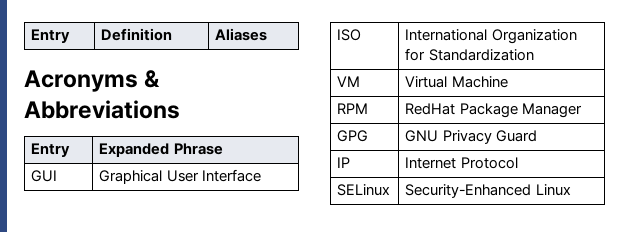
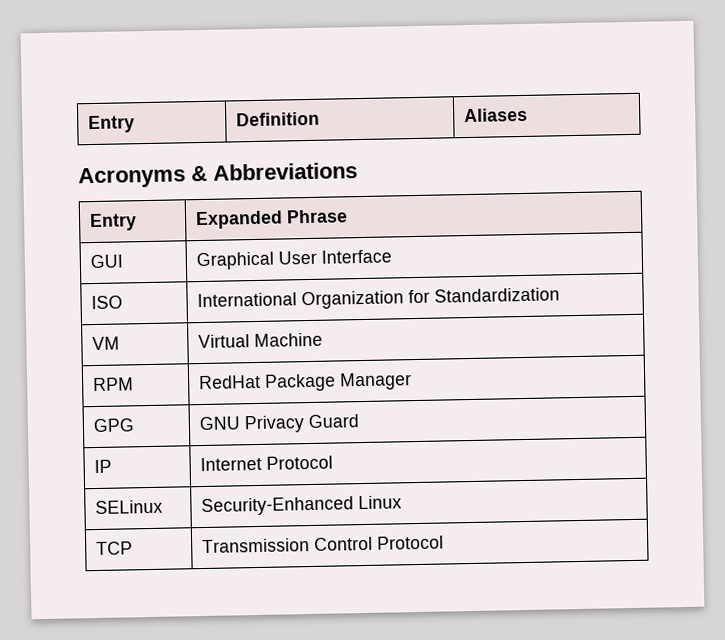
(571, 190) none -> [96,541,134,556] [202,535,445,554] // TCP | Transmission Control Protocol

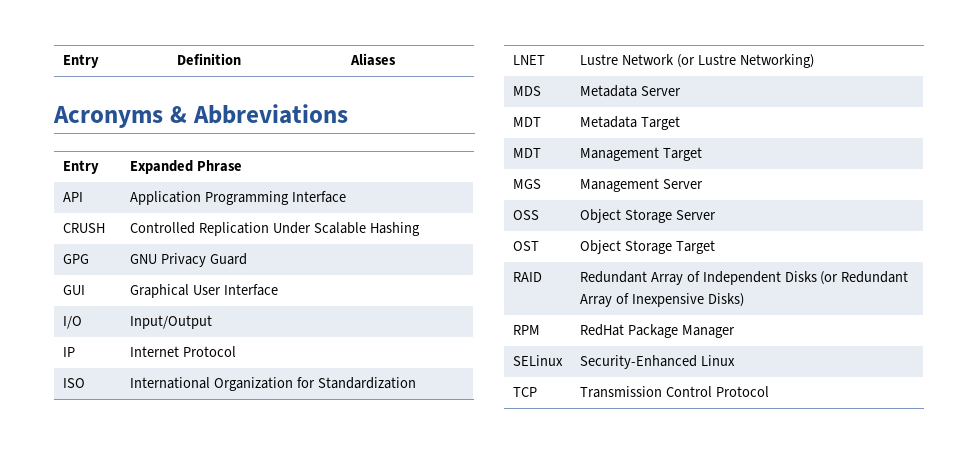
(349, 216) none -> [62,192,83,202] [129,191,346,205] [62,223,105,233] [129,222,420,236] [62,254,89,264] [129,253,247,267] // API | Application Programming Interface // CRUSH | Controlled Replication Under Scalable Hashing // GPG | GNU Privacy Guard
(393, 256) none -> [62,316,82,329] [129,315,212,329] [62,347,75,357] [129,346,236,357] // I/O | Input/Output // IP | Internet Protocol
[92,336,121,351] [198,332,324,349] [93,377,135,392] [199,372,413,392] [93,418,136,433] [199,414,360,434] [94,459,113,474] [200,455,334,472] VM | Virtual Machine // RPM | RedHat Package Manager // GPG | GNU Privacy Guard // IP | Internet Protocol -> [512,55,545,65] [579,54,814,68] [512,86,541,96] [579,85,681,97] [512,117,541,127] [579,116,680,130] [512,148,541,158] [579,147,702,161] [512,179,541,189] [579,178,703,192] [512,210,539,220] [579,209,716,223] [512,241,539,251] [579,240,715,254] [512,272,542,282] [579,271,909,285] [579,293,744,307] [512,325,540,335] [579,324,735,338] LNET | Lustre Network (or Lustre Networking) // MDS | Metadata Server // MDT | Metadata Target // MDT | Management Target // MGS | Management Server // OSS | Object Storage Server // OST | Object Storage Target // RAID | Redundant Array of Independent Disks (or Redundant Array of Inexpensive Disks) // RPM | RedHat Package Manager

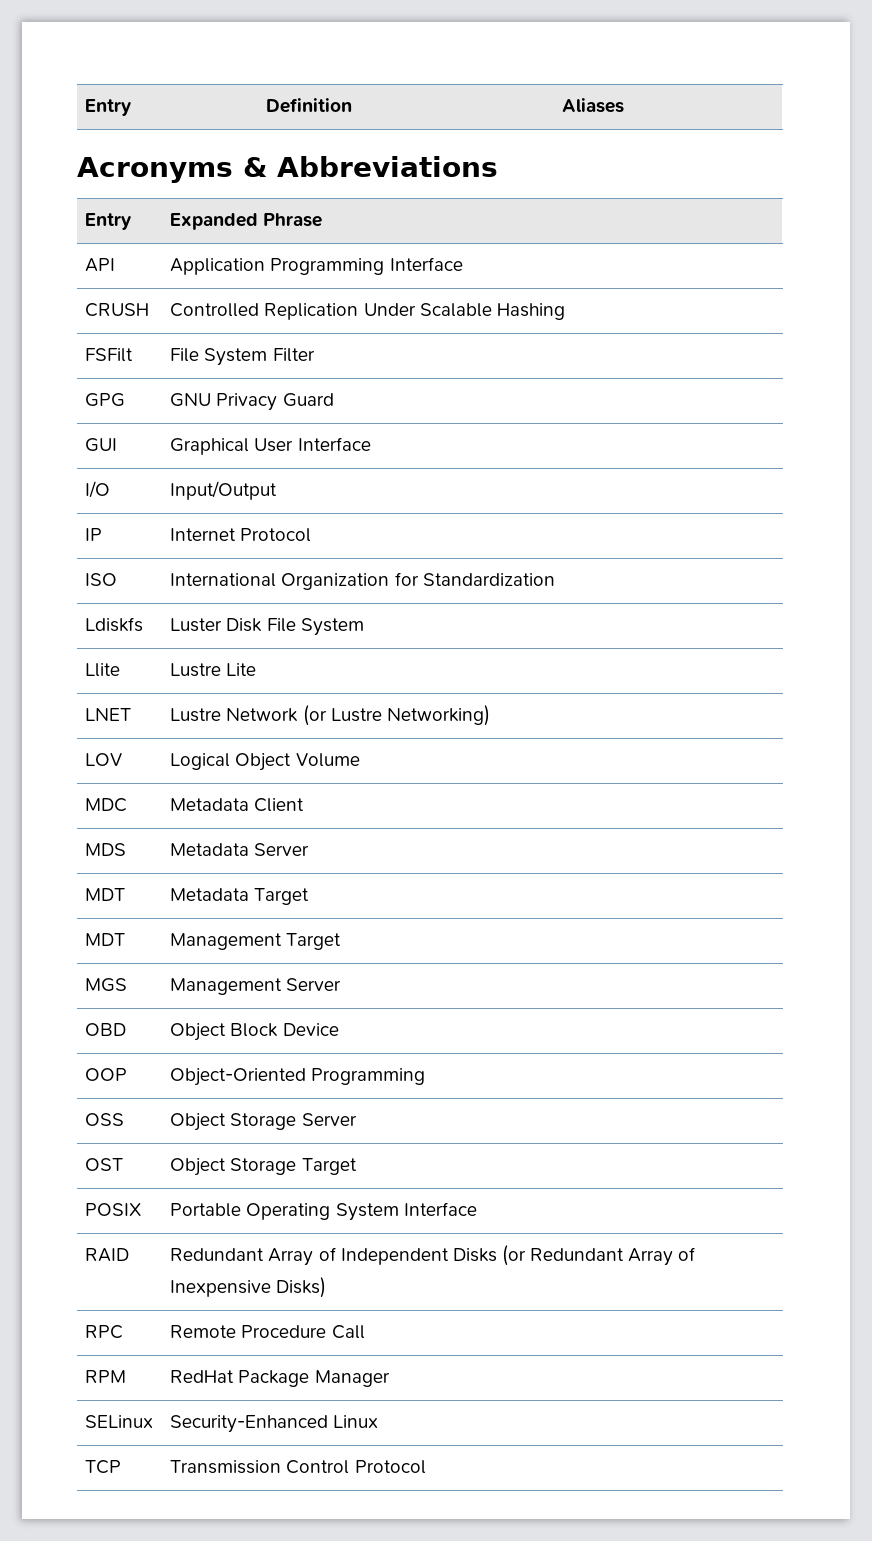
(420, 229) none -> [85,348,134,362] [170,348,315,366] // FSFilt | File System Filter
(416, 383) none -> [85,617,144,632] [170,618,364,636] [85,663,121,677] [170,663,257,677] // Ldiskfs | Luster Disk File System // Llite | Lustre Lite
(814, 61) none -> [85,753,123,766] [170,753,360,771] [85,798,128,812] [170,798,305,812] // LOV | Logical Object Volume // MDC | Metadata Client
(703, 184) none -> [85,1023,127,1036] [170,1023,339,1041] [85,1068,128,1081] [170,1068,426,1086] // OBD | Object Block Device // OOP | Object-Oriented Programming
(715, 247) none -> [85,1203,142,1216] [170,1202,477,1221] // POSIX | Portable Operating System Interface
(744, 300) none -> [85,1325,124,1339] [170,1325,365,1339] // RPC | Remote Procedure Call

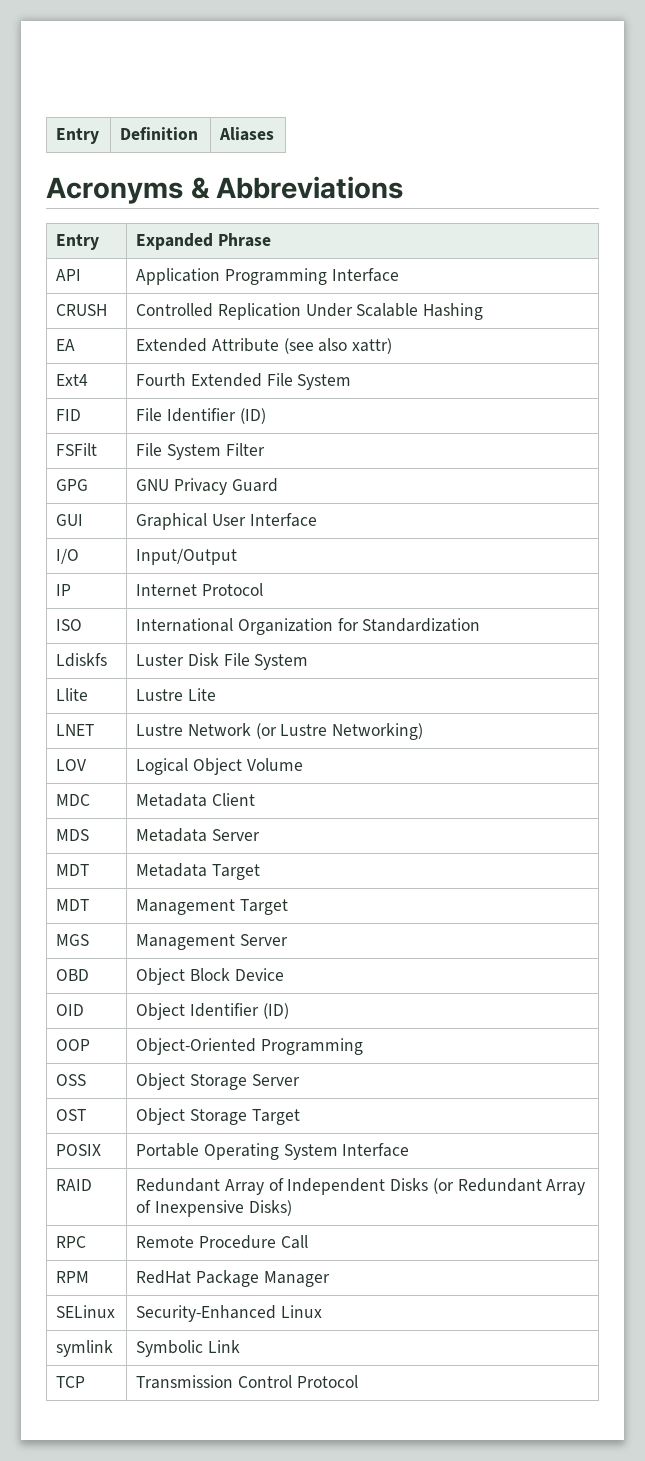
(565, 311) none -> [56,339,76,351] [136,338,393,354] [56,374,89,386] [136,373,352,390] [56,409,82,421] [136,408,266,424] // EA | Extended Attribute (see also xattr) // Ext4 | Fourth Extended File System // FID | File Identifier (ID)
(339, 1029) none -> [56,1004,85,1016] [136,1003,289,1020] // OID | Object Identifier (ID)
(379, 1421) none -> [56,1340,114,1357] [136,1340,241,1357] // symlink | Symbolic Link

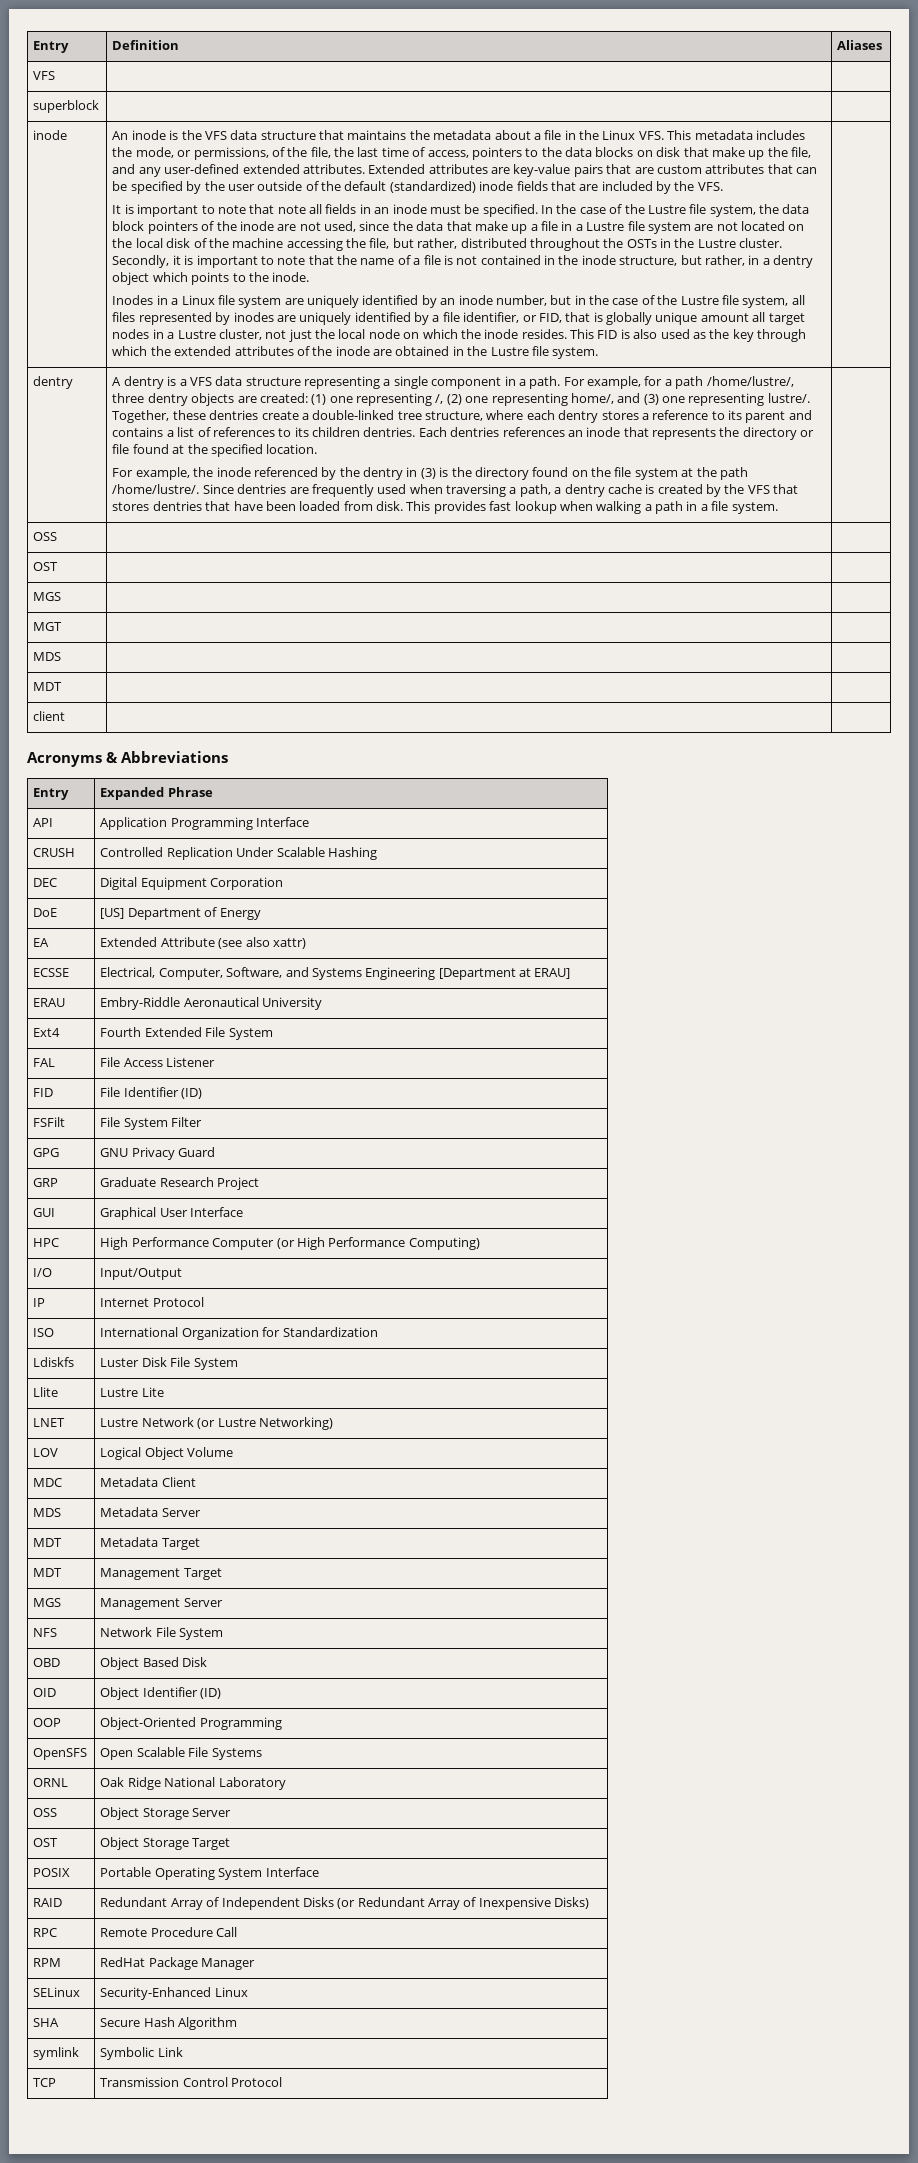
(275, 134) none -> [33,71,56,80] [33,100,100,113] [33,130,68,140] [112,130,805,140] [112,147,812,160] [112,164,818,177] [112,181,723,194] [112,204,810,217] [112,221,805,234] [112,238,783,251] [112,255,814,268] [112,272,310,285] [112,295,805,308] [112,312,805,325] [112,329,807,342] [112,346,599,359] [33,376,74,389] [112,376,794,389] [112,393,810,406] [112,410,812,423] [112,427,815,440] [112,444,318,457] [112,467,748,480] [112,484,799,497] [112,501,778,514] [33,532,58,541] [33,562,59,571] [33,592,62,601] [33,622,63,631] [33,652,62,661] [33,682,63,691] [33,711,66,721] // VFS | | // superblock | | // inode | An inode is the VFS data structure that maintains the metadata about a file in the Linux VFS. This metadata includes the mode, or permissions, of the file, the last time of access, pointers to the data blocks on disk that make up the file, and any user-defined extended attributes. Extended attributes are key-value pairs that are custom attributes that can be specified by the user outside of the default (standardized) inode fields that are included by the VFS. // It is important to note that note all fields in an inode must be specified. In the case of the Lustre file system, the data block pointers of the inode are not used, since the data that make up a file in a Lustre file system are not located on the local disk of the machine accessing the file, but rather, distributed throughout the OSTs in the Lustre cluster. Secondly, it is important to note that the name of a file is not contained in the inode structure, but rather, in a dentry object which points to the inode. // Inodes in a Linux file system are uniquely identified by an inode number, but in the case of the Lustre file system, all files represented by inodes are uniquely identified by a file identifier, or FID, that is globally unique amount all target nodes in a Lustre cluster, not just the local node on which the inode resides. This FID is also used as the key through which the extended attributes of the inode are obtained in the Lustre file system. | // dentry | A dentry is a VFS data structure representing a single component in a path. For example, for a path /home/lustre/, three dentry objects are created: (1) one representing /, (2) one representing home/, and (3) one representing lustre/. Together, these dentries create a double-linked tree structure, where each dentry stores a reference to its parent and contains a list of references to its children dentries. Each dentries references an inode that represents the directory or file found at the specified location. // For example, the inode referenced by the dentry in (3) is the directory found on the file system at the path /home/lustre/. Since dentries are frequently used when traversing a path, a dentry cache is created by the VFS that stores dentries that have been loaded from disk. This provides fast lookup when walking a path in a file system. | // OSS | | // OST | | // MGS | | // MGT | | // MDS | | // MDT | | // client | |
(484, 311) none -> [33,878,58,887] [100,877,284,890] [33,908,58,917] [100,907,261,920] // DEC | Digital Equipment Corporation // DoE | [US] Department of Energy
(393, 346) none -> [33,968,70,977] [100,967,571,980] [33,998,66,1007] [100,997,323,1010] // ECSSE | Electrical, Computer, Software, and Systems Engineering [Department at ERAU] // ERAU | Embry-Riddle Aeronautical University
(352, 382) none -> [33,1058,56,1067] [100,1057,216,1067] // FAL | File Access Listener
(278, 485) none -> [33,1178,59,1187] [100,1177,260,1190] // GRP | Graduate Research Project
(317, 520) none -> [33,1238,60,1247] [100,1237,480,1250] // HPC | High Performance Computer (or High Performance Computing)
(289, 940) none -> [33,1628,58,1637] [100,1627,224,1640] // NFS | Network File System
[190,968,284,981] Block Device -> [142,1657,208,1667] Based Disk
(364, 1046) none -> [33,1748,88,1760] [100,1747,262,1760] [33,1778,69,1787] [100,1777,286,1790] // OpenSFS | Open Scalable File Systems // ORNL | Oak Ridge National Laboratory
(323, 1311) none -> [33,2018,60,2027] [100,2017,238,2030] // SHA | Secure Hash Algorithm

